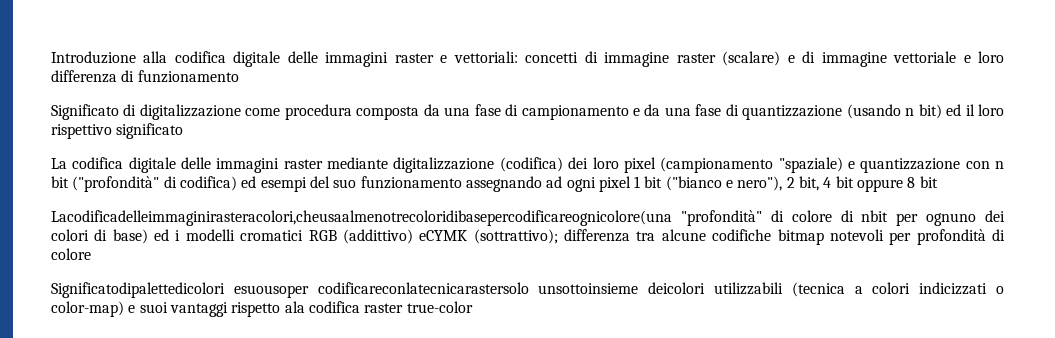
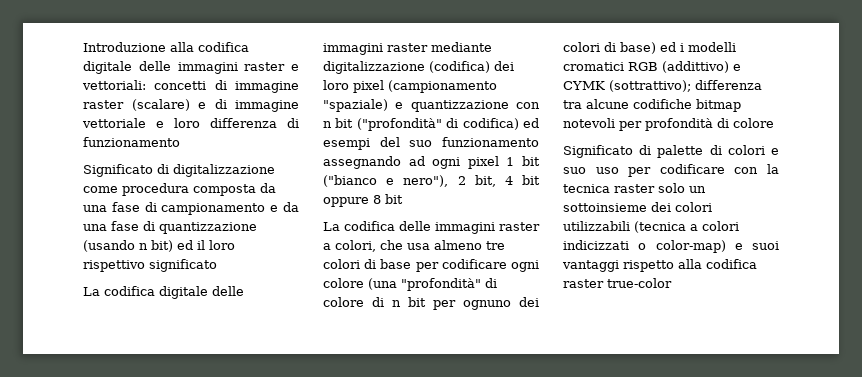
[51,210,672,226] Lacodificadelleimmaginirasteracolori,cheusaalmenotrecoloridibasepercodificareognicolore(una -> [323,221,540,234] [323,240,505,252] [323,259,539,272] [323,278,397,290] La codifica delle immagini raster a colori, che usa almeno tre colori di base per codificare ogni colore (una
[861,210,889,222] nbit -> [392,297,426,307] n bit
[419,230,468,241] eCYMK -> [733,64,741,71] [563,81,605,90] e CYMK
[51,282,706,298] Significatodipalettedicolori esuousoper codificareconlatecnicarastersolo unsottoinsieme deicolori -> [563,145,779,158] [563,164,779,177] [563,183,706,193] [563,202,712,212] Significato di palette di colori e suo uso per codificare con la tecnica raster solo un sottoinsieme dei colori
[284,301,305,313] ala -> [678,259,702,269] alla

